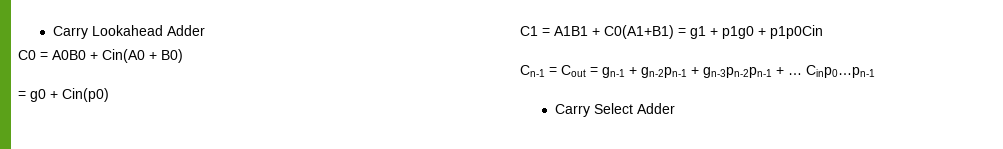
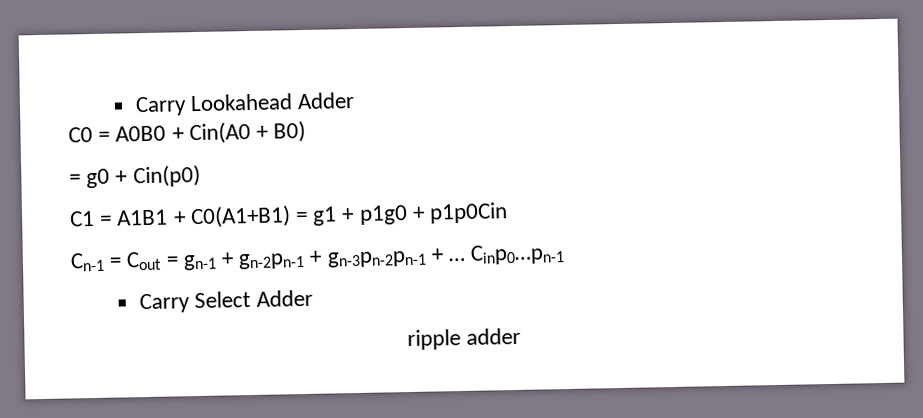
(676, 108) none -> [406,327,522,351] // ripple adder

